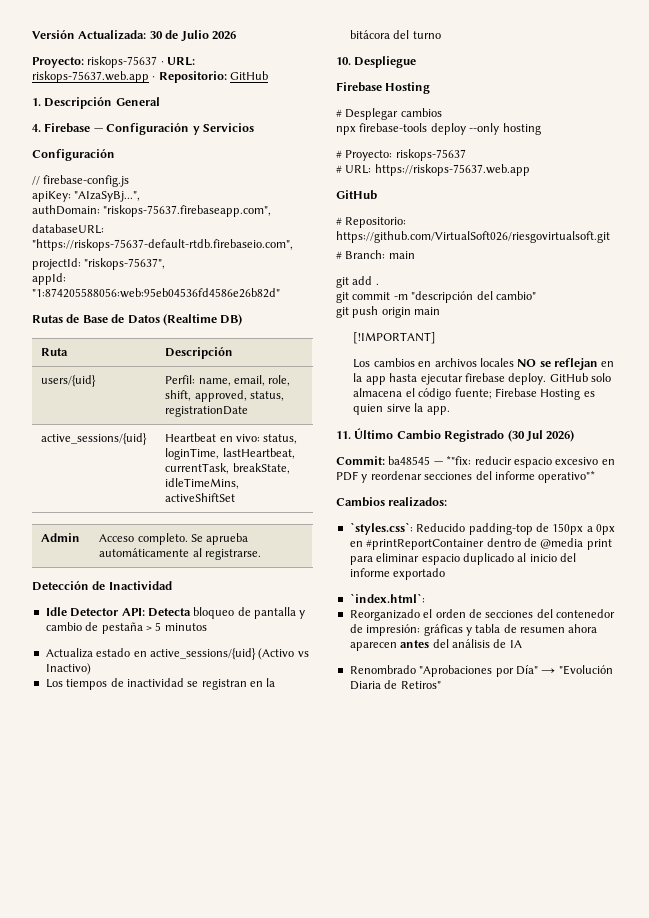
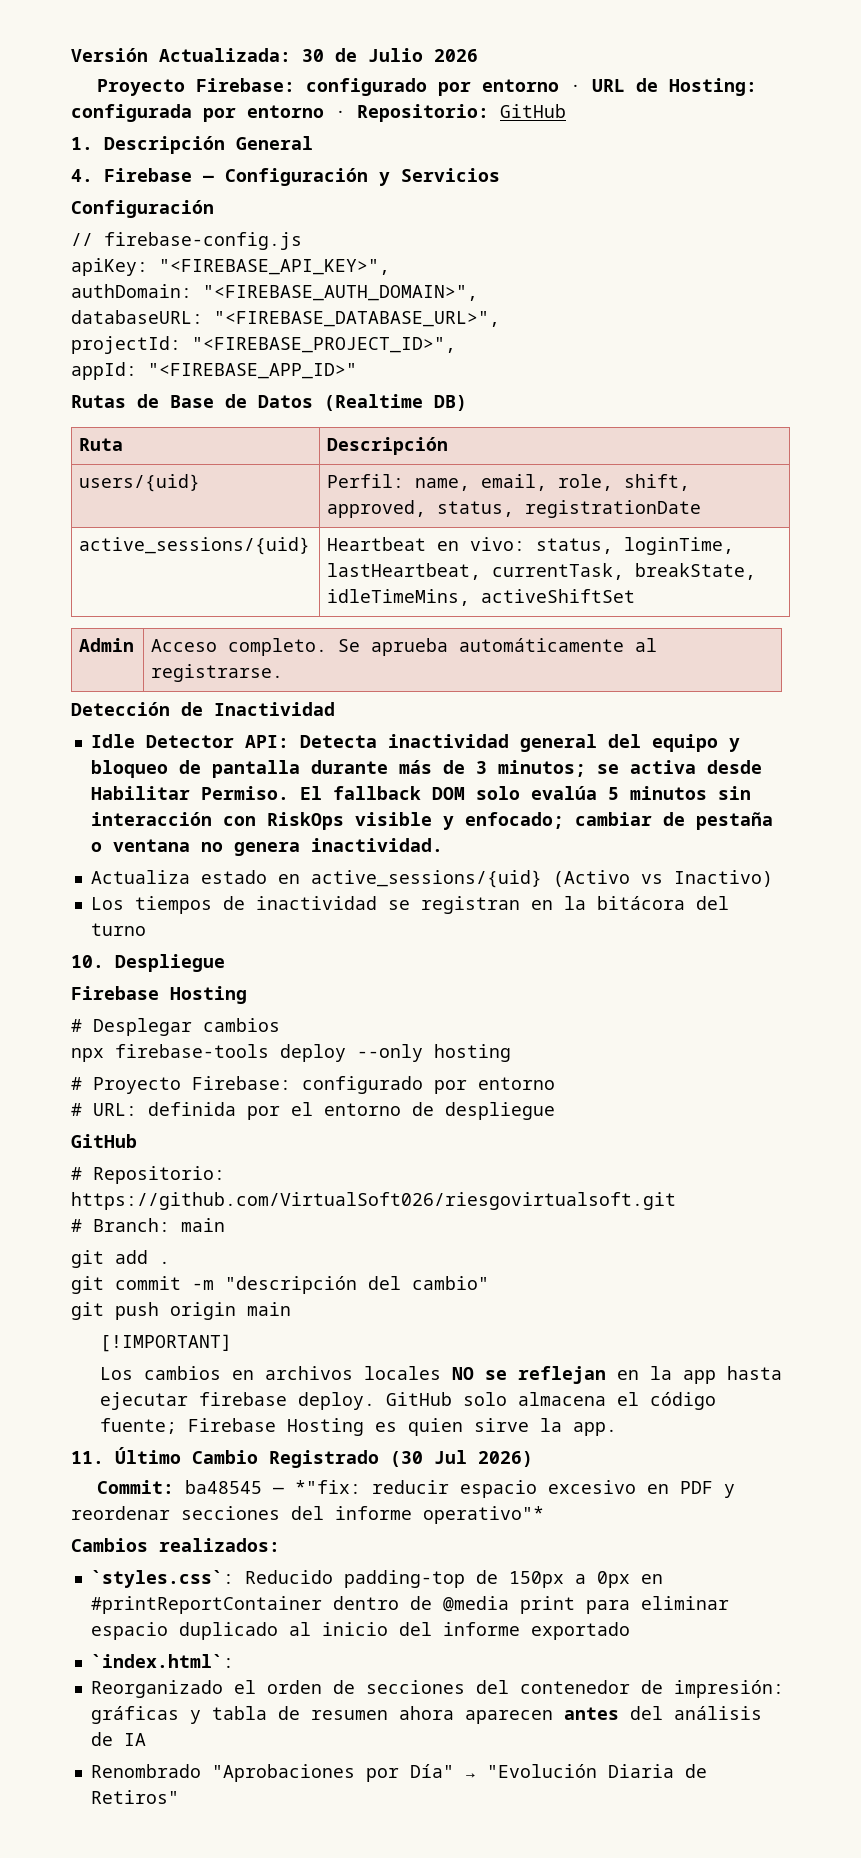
[32,56,196,68] [32,71,149,83] Proyecto: riskops-75637 · URL: riskops-75637.web.app -> [96,78,757,96] [71,104,324,122] Proyecto Firebase: configurado por entorno · URL de Hosting: configurada por entorno
[74,191,141,202] "AIzaSyBj...", -> [159,259,390,275] "<FIREBASE_API_KEY>",
[103,205,272,217] "riskops-75637.firebaseapp.com", -> [203,285,478,301] "<FIREBASE_AUTH_DOMAIN>",
[32,239,293,251] "https://riskops-75637-default-rtdb.firebaseio.com", -> [214,311,500,327] "<FIREBASE_DATABASE_URL>",
[84,258,166,270] "riskops-75637", -> [192,337,456,353] "<FIREBASE_PROJECT_ID>",
[32,288,280,298] "1:874205588056:web:95eb04536fd4586e26b82d" -> [148,363,357,379] "<FIREBASE_APP_ID>"
[193,607,306,619] [45,622,207,634] bloqueo de pantalla y cambio de pestaña > 5 minutos -> [387,734,740,752] [90,760,762,778] [90,786,751,800] [90,812,773,830] [90,838,443,856] inactividad general del equipo y bloqueo de pantalla durante más de 3 minutos; se activa desde Habilitar Permiso. El fallback DOM solo evalúa 5 minutos sin interacción con RiskOps visible y enfocado; cambiar de pestaña o ventana no genera inactividad.
[345,149,466,161] [336,164,530,176] Proyecto: riskops-75637 // # URL: https://riskops-75637.web.app -> [93,1076,555,1094] [71,1102,555,1120] Proyecto Firebase: configurado por entorno // # URL: definida por el entorno de despliegue

